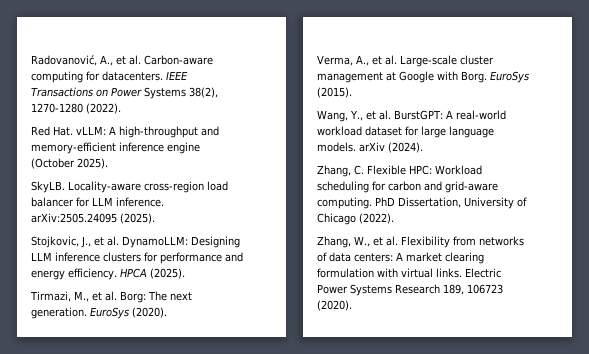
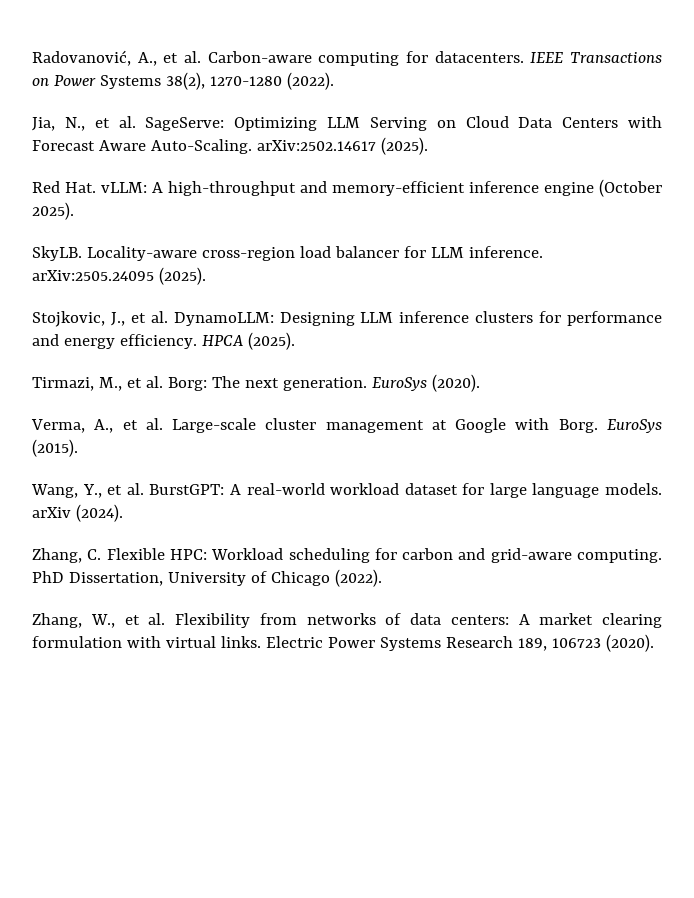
(121, 108) none -> [32,116,662,131] [32,137,428,155] // Jia, N., et al. SageServe: Optimizing LLM Serving on Cloud Data Centers with Forecast Aware Auto-Scaling. arXiv:2502.14617 (2025).

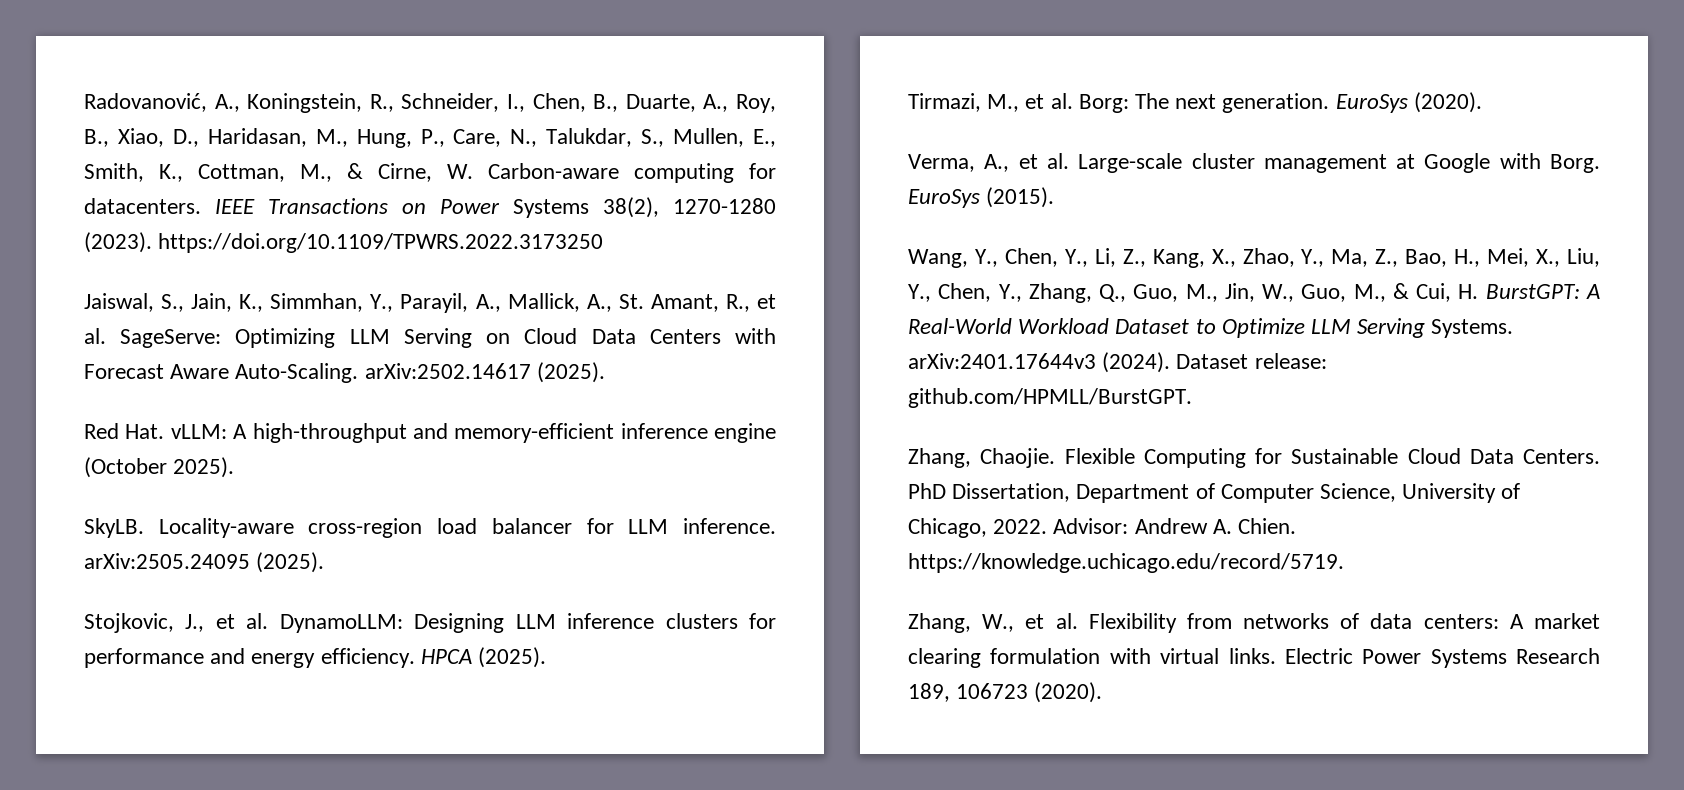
[163,51,201,63] et al. -> [247,93,777,113] [84,128,776,148] [84,163,473,182] Koningstein, R., Schneider, I., Chen, B., Duarte, A., Roy, B., Xiao, D., Haridasan, M., Hung, P., Care, N., Talukdar, S., Mullen, E., Smith, K., Cottman, M., & Cirne, W.
[286,72,334,90] [32,117,85,131] (2022). // Jia, N., -> [84,232,604,253] [84,293,750,313] (2023). https://doi.org/10.1109/TPWRS.2022.3173250 // Jaiswal, S., Jain, K., Simmhan, Y., Parayil, A., Mallick, A., St. Amant, R.,
[107,483,662,498] [32,504,123,522] [32,548,662,563] [32,569,382,587] et al. BurstGPT: A real-world workload dataset for large language models. arXiv (2024). // Zhang, C. Flexible HPC: Workload scheduling for carbon and grid-aware computing. PhD Dissertation, University of Chicago (2022). -> [1004,248,1600,268] [908,283,1600,303] [908,318,1514,338] [908,352,1327,373] [908,388,1192,408] [908,448,1600,468] [908,483,1521,503] [908,518,1297,538] [908,553,1344,573] Chen, Y., Li, Z., Kang, X., Zhao, Y., Ma, Z., Bao, H., Mei, X., Liu, Y., Chen, Y., Zhang, Q., Guo, M., Jin, W., Guo, M., & Cui, H. BurstGPT: A Real-World Workload Dataset to Optimize LLM Serving Systems. arXiv:2401.17644v3 (2024). Dataset release: github.com/HPMLL/BurstGPT. // Zhang, Chaojie. Flexible Computing for Sustainable Cloud Data Centers. PhD Dissertation, Department of Computer Science, University of Chicago, 2022. Advisor: Andrew A. Chien. https://knowledge.uchicago.edu/record/5719.

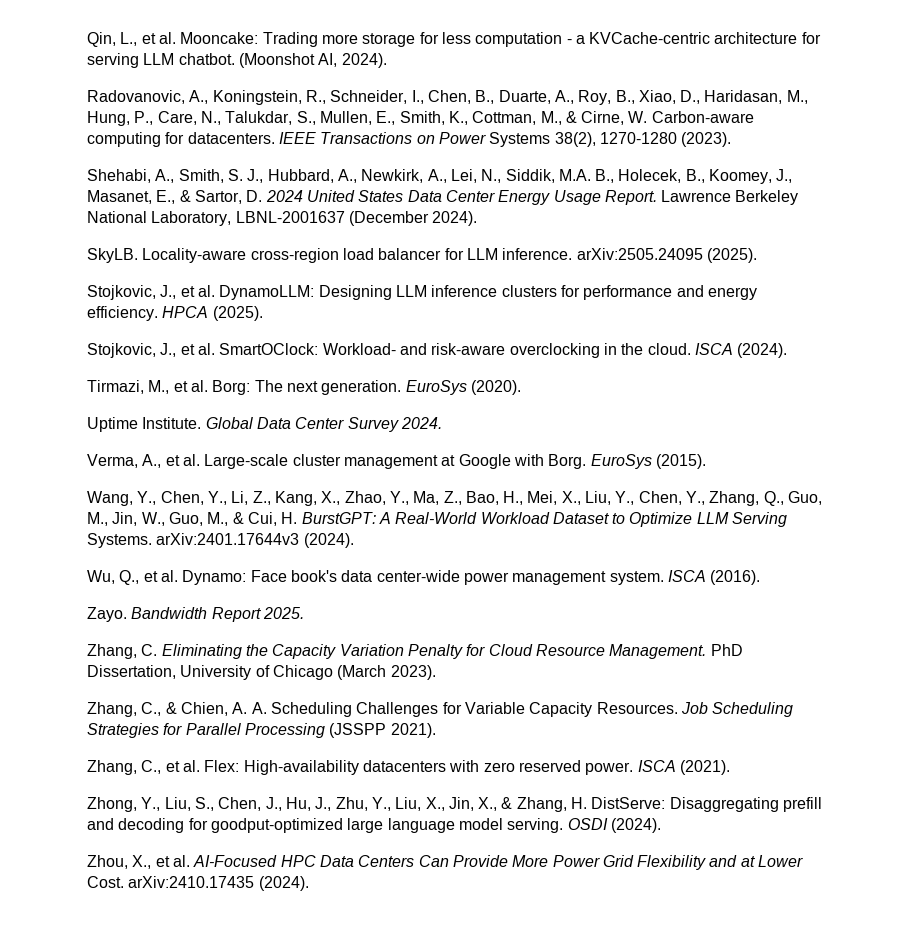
[84,93,207,112] Radovanović, -> [87,32,821,47] [87,53,387,68] [87,90,185,104] Qin, L., et al. Mooncake: Trading more storage for less computation - a KVCache-centric architecture for serving LLM chatbot. (Moonshot AI, 2024). // Radovanovic,
[158,233,604,253] [84,293,777,313] [84,328,776,348] [84,362,605,383] [84,423,776,443] [84,457,235,478] https://doi.org/10.1109/TPWRS.2022.3173250 // Jaiswal, S., Jain, K., Simmhan, Y., Parayil, A., Mallick, A., St. Amant, R., et al. SageServe: Optimizing LLM Serving on Cloud Data Centers with Forecast Aware Auto-Scaling. arXiv:2502.14617 (2025). // Red Hat. vLLM: A high-throughput and memory-efficient inference engine (October 2025). -> [87,169,793,184] [87,190,799,205] [87,211,478,226] // Shehabi, A., Smith, S. J., Hubbard, A., Newkirk, A., Lei, N., Siddik, M.A. B., Holecek, B., Koomey, J., Masanet, E., & Sartor, D. 2024 United States Data Center Energy Usage Report. Lawrence Berkeley National Laboratory, LBNL-2001637 (December 2024).
(547, 657) none -> [87,343,788,358] // Stojkovic, J., et al. SmartOClock: Workload- and risk-aware overclocking in the cloud. ISCA (2024).
(1482, 102) none -> [87,417,442,432] // Uptime Institute. Global Data Center Survey 2024.
[1176,353,1327,369] [908,388,1192,408] [908,448,1600,468] [908,483,1521,503] [908,518,1297,538] [908,553,1344,573] [908,613,1600,633] [908,648,1600,668] [908,682,1103,703] Dataset release: github.com/HPMLL/BurstGPT. // Zhang, Chaojie. Flexible Computing for Sustainable Cloud Data Centers. PhD Dissertation, Department of Computer Science, University of Chicago, 2022. Advisor: Andrew A. Chien. https://knowledge.uchicago.edu/record/5719. // Zhang, W., et al. Flexibility from networks of data centers: A market clearing formulation with virtual links. Electric Power Systems Research 189, 106723 (2020). -> [87,570,761,585] [87,607,304,622] [87,644,743,659] [87,665,436,680] [87,702,794,717] [87,723,436,738] [87,760,730,775] [87,797,823,812] [87,818,661,833] [87,855,804,870] [87,876,309,891] // Wu, Q., et al. Dynamo: Face book's data center-wide power management system. ISCA (2016). // Zayo. Bandwidth Report 2025. // Zhang, C. Eliminating the Capacity Variation Penalty for Cloud Resource Management. PhD Dissertation, University of Chicago (March 2023). // Zhang, C., & Chien, A. A. Scheduling Challenges for Variable Capacity Resources. Job Scheduling Strategies for Parallel Processing (JSSPP 2021). // Zhang, C., et al. Flex: High-availability datacenters with zero reserved power. ISCA (2021). // Zhong, Y., Liu, S., Chen, J., Hu, J., Zhu, Y., Liu, X., Jin, X., & Zhang, H. DistServe: Disaggregating prefill and decoding for goodput-optimized large language model serving. OSDI (2024). // Zhou, X., et al. AI-Focused HPC Data Centers Can Provide More Power Grid Flexibility and at Lower Cost. arXiv:2410.17435 (2024).

